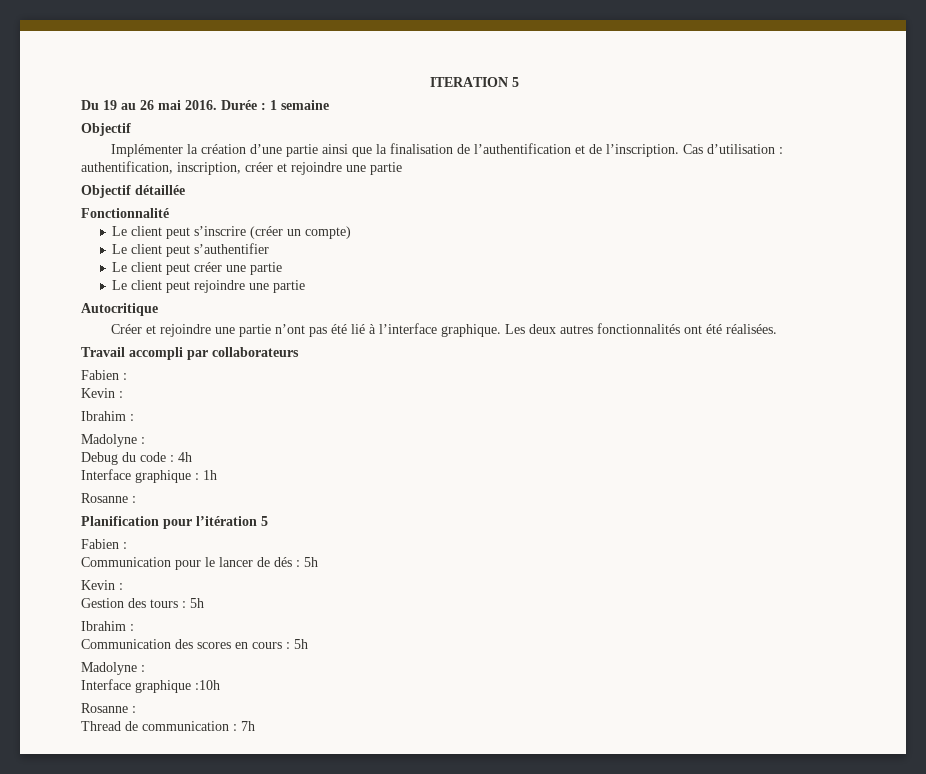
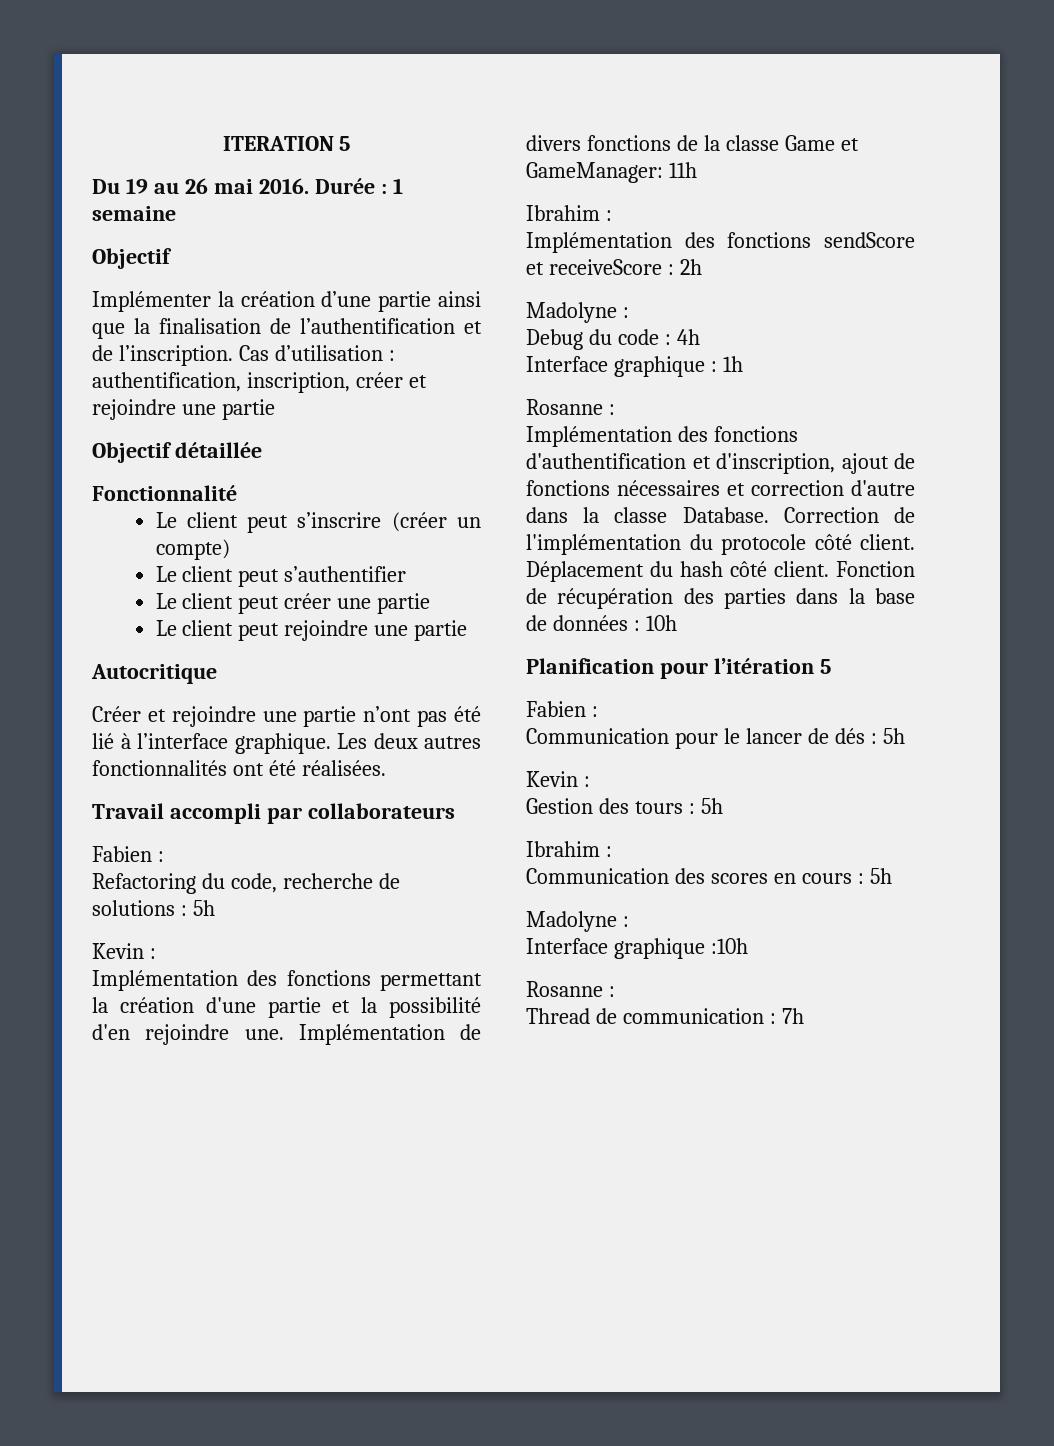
[81,388,123,398] [81,411,134,421] Kevin : // Ibrahim : -> [92,873,400,894] [92,900,215,916] [92,943,156,959] [92,970,482,991] [92,997,481,1018] [92,1024,481,1045] [526,135,859,151] [526,162,697,183] [526,205,612,221] [526,232,915,253] [526,259,702,275] Refactoring du code, recherche de solutions : 5h // Kevin : // Implémentation des fonctions permettant la création d'une partie et la possibilité d'en rejoindre une. Implémentation de divers fonctions de la classe Game et GameManager: 11h // Ibrahim : // Implémentation des fonctions sendScore et receiveScore : 2h
(136, 499) none -> [526,426,798,447] [526,453,915,474] [526,480,915,496] [526,507,915,523] [526,534,915,555] [526,561,915,582] [526,588,915,609] [526,615,677,631] // Implémentation des fonctions d'authentification et d'inscription, ajout de fonctions nécessaires et correction d'autre dans la classe Database. Correction de l'implémentation du protocole côté client. Déplacement du hash côté client. Fonction de récupération des parties dans la base de données : 10h

